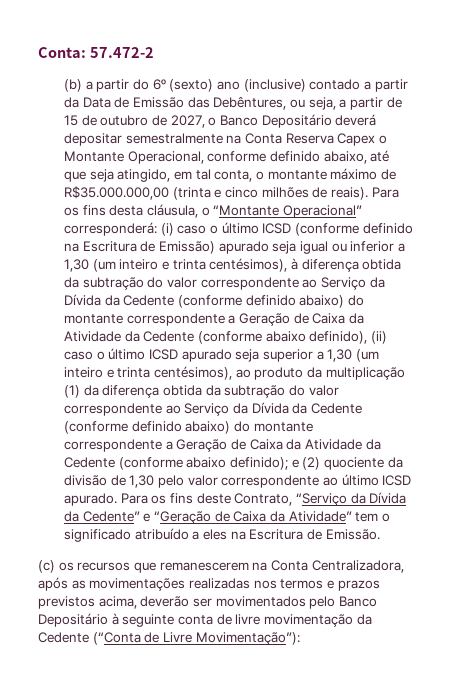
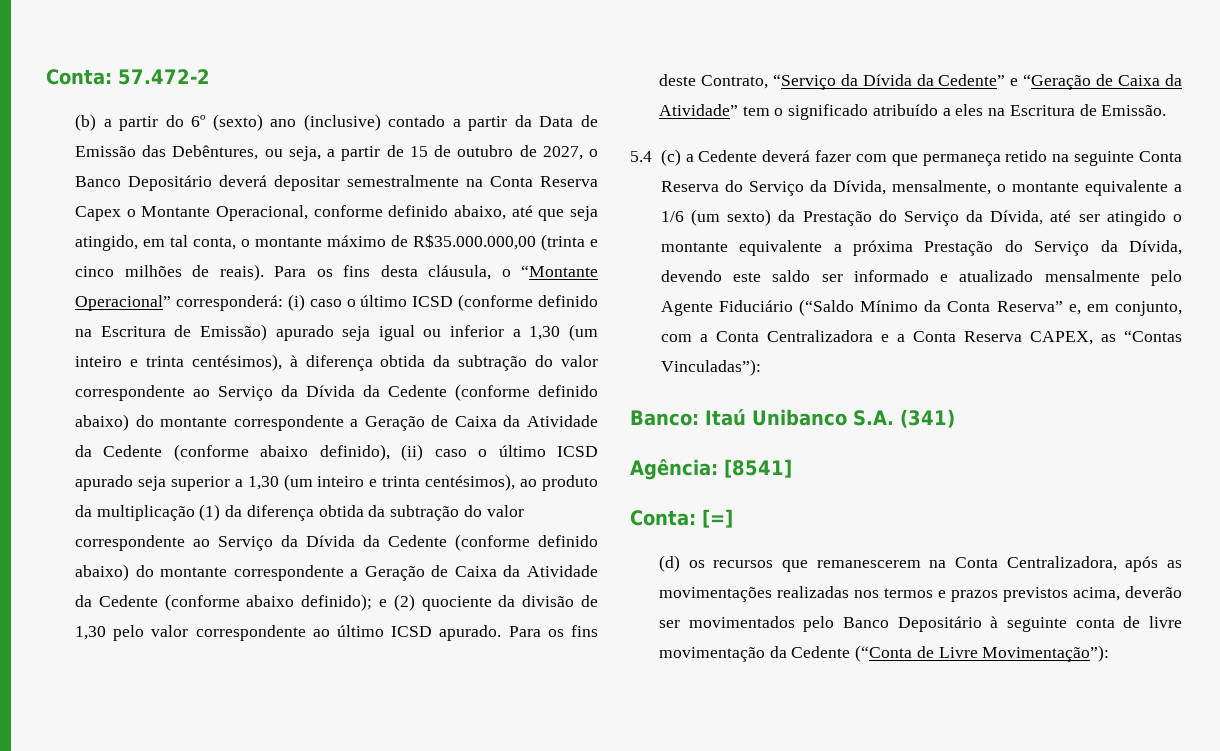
[38,560,55,573] (c) -> [630,149,1182,166] [660,180,1182,196] [660,209,1182,226] [660,240,1182,256] [660,270,1182,286] [660,299,1182,316] [660,330,1182,345] [660,359,761,376] [630,409,955,428] [630,459,792,480] [630,509,733,528] [659,555,681,572] 5.4 (c) a Cedente deverá fazer com que permaneça retido na seguinte Conta Reserva do Serviço da Dívida, mensalmente, o montante equivalente a 1/6 (um sexto) da Prestação do Serviço da Dívida, até ser atingido o montante equivalente a próxima Prestação do Serviço da Dívida, devendo este saldo ser informado e atualizado mensalmente pelo Agente Fiduciário (“Saldo Mínimo da Conta Reserva” e, em conjunto, com a Conta Centralizadora e a Conta Reserva CAPEX, as “Contas Vinculadas”): // Banco: Itaú Unibanco S.A. (341) // Agência: [8541] // Conta: [=] // (d)

